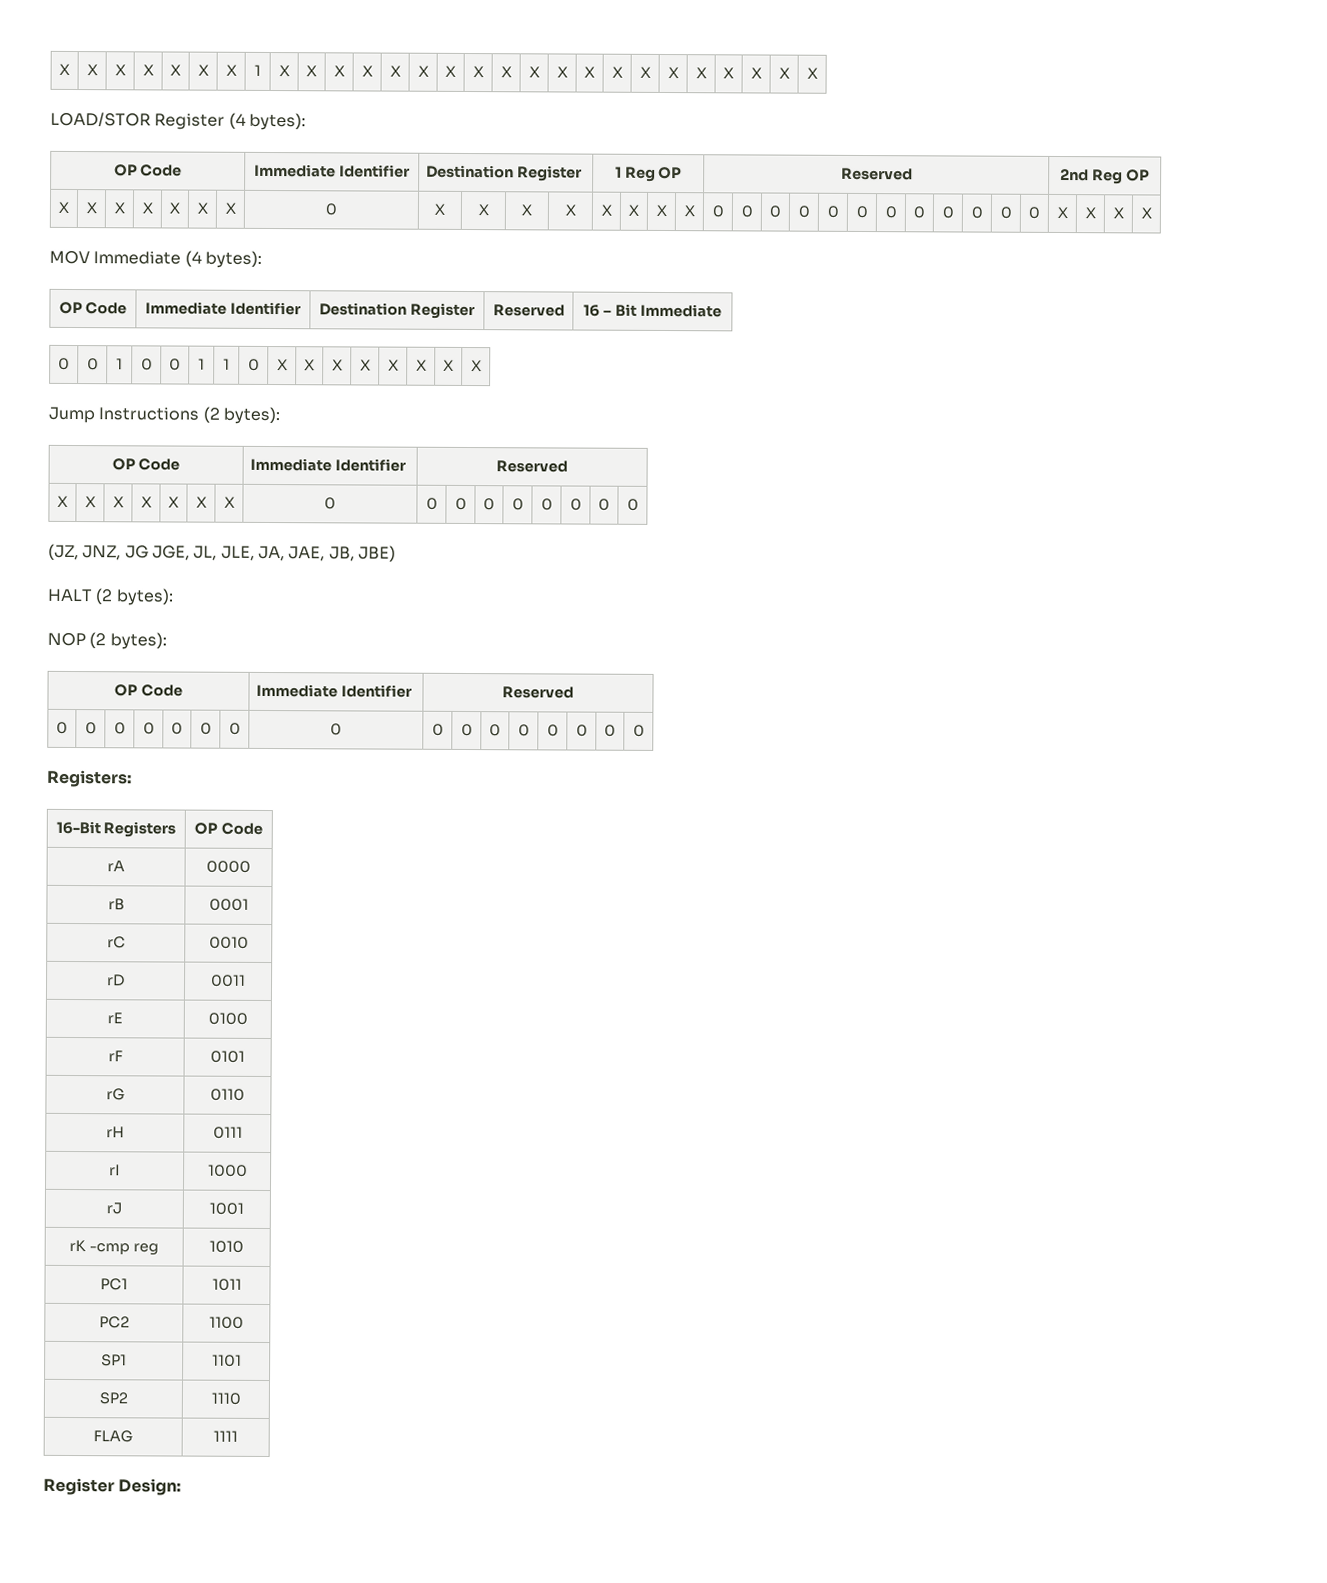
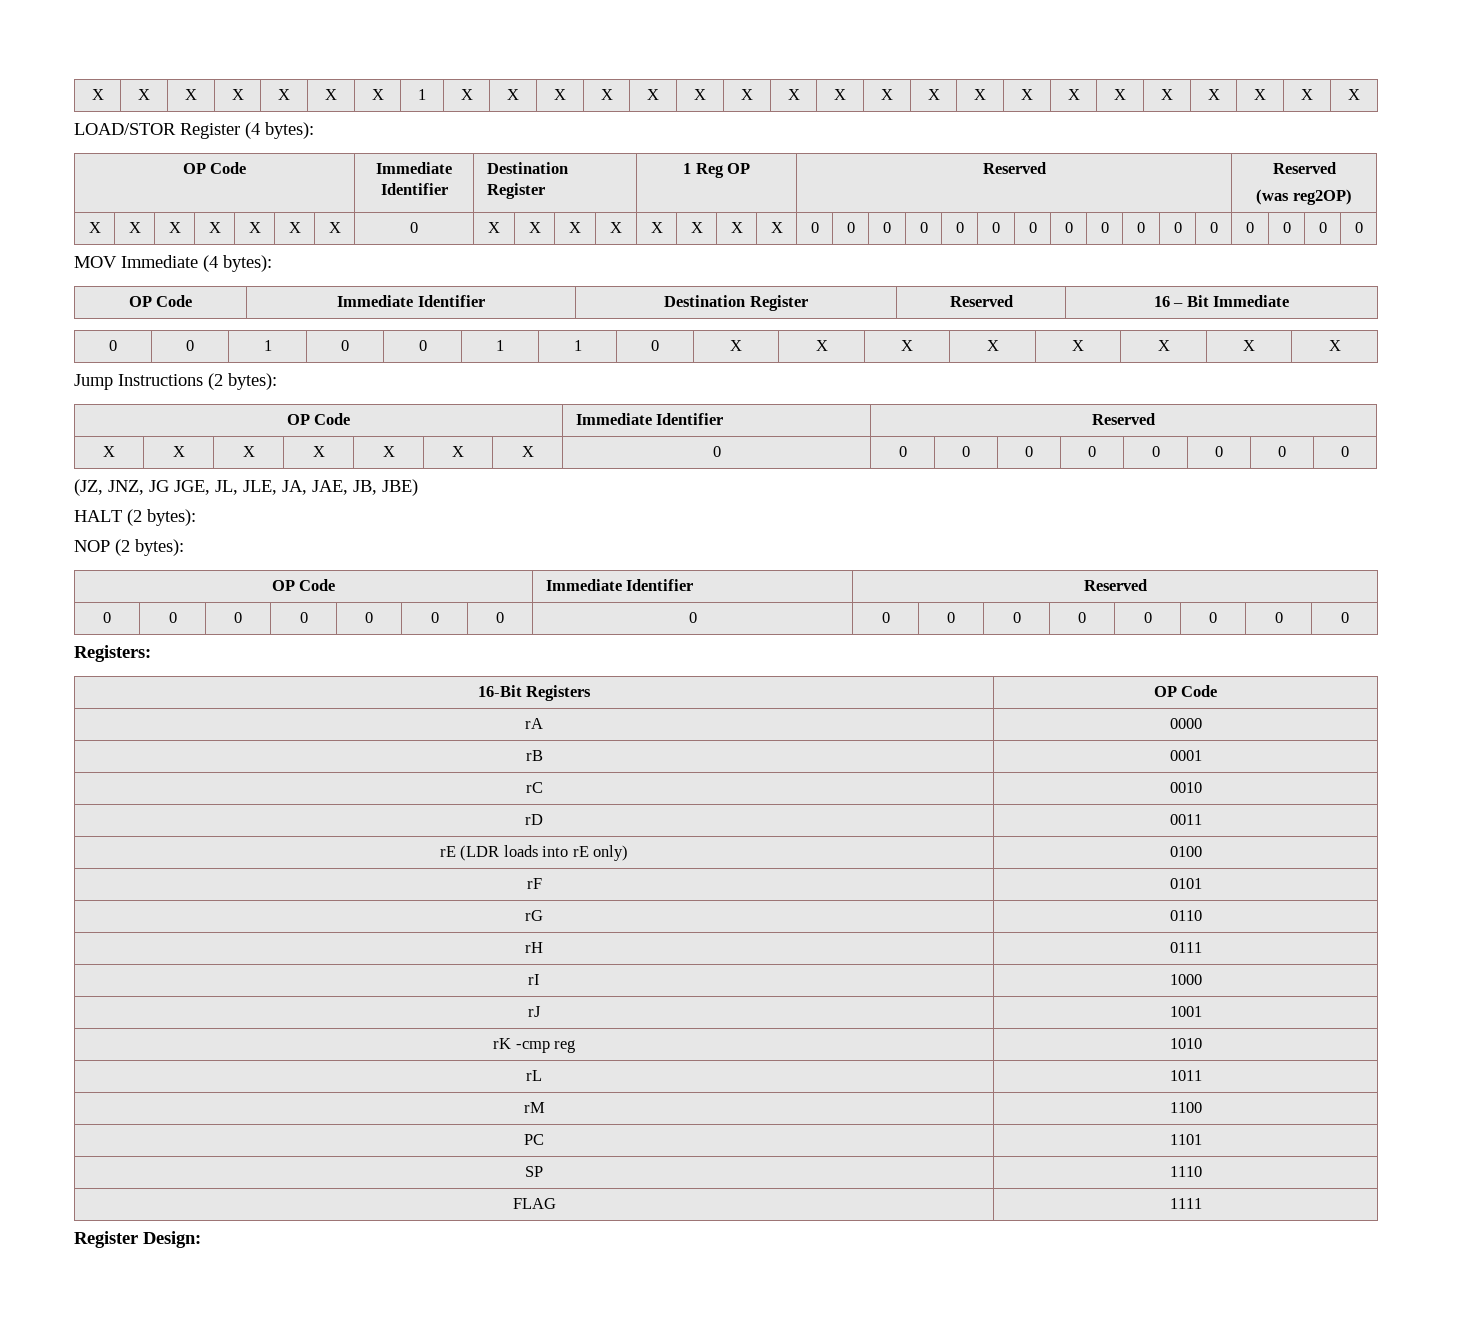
[1060,168,1150,185] 2nd Reg OP -> [1272,162,1336,174] [1256,189,1352,205] Reserved // (was reg2OP)
[1056,206,1068,219] [1084,207,1096,219] [1112,207,1124,219] [1140,207,1152,219] X | X | X | X -> [1246,222,1254,233] [1282,222,1291,233] [1318,222,1327,233] [1354,222,1363,233] 0 | 0 | 0 | 0
(123, 1018) none -> [460,845,629,861] (LDR loads into rE only)
[100,1278,128,1291] PC1 -> [526,1070,542,1081] rL
[98,1316,130,1329] PC2 -> [523,1102,545,1113] rM
[101,1354,127,1367] SP1 -> [524,1134,544,1145] PC
[98,1392,128,1405] SP2 -> [525,1166,543,1177] SP

